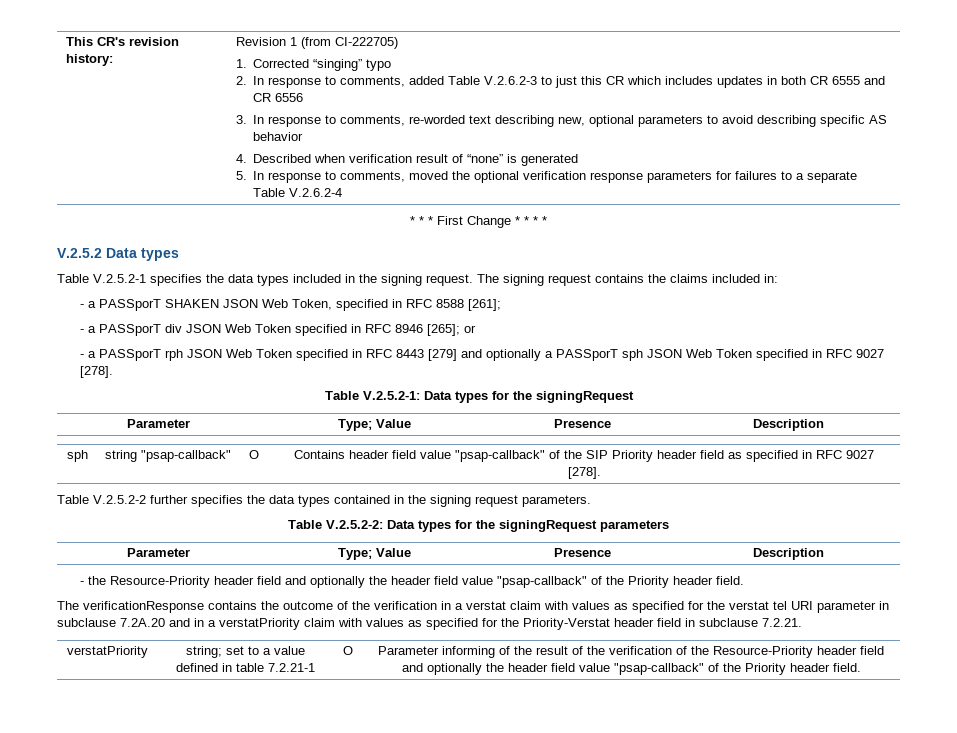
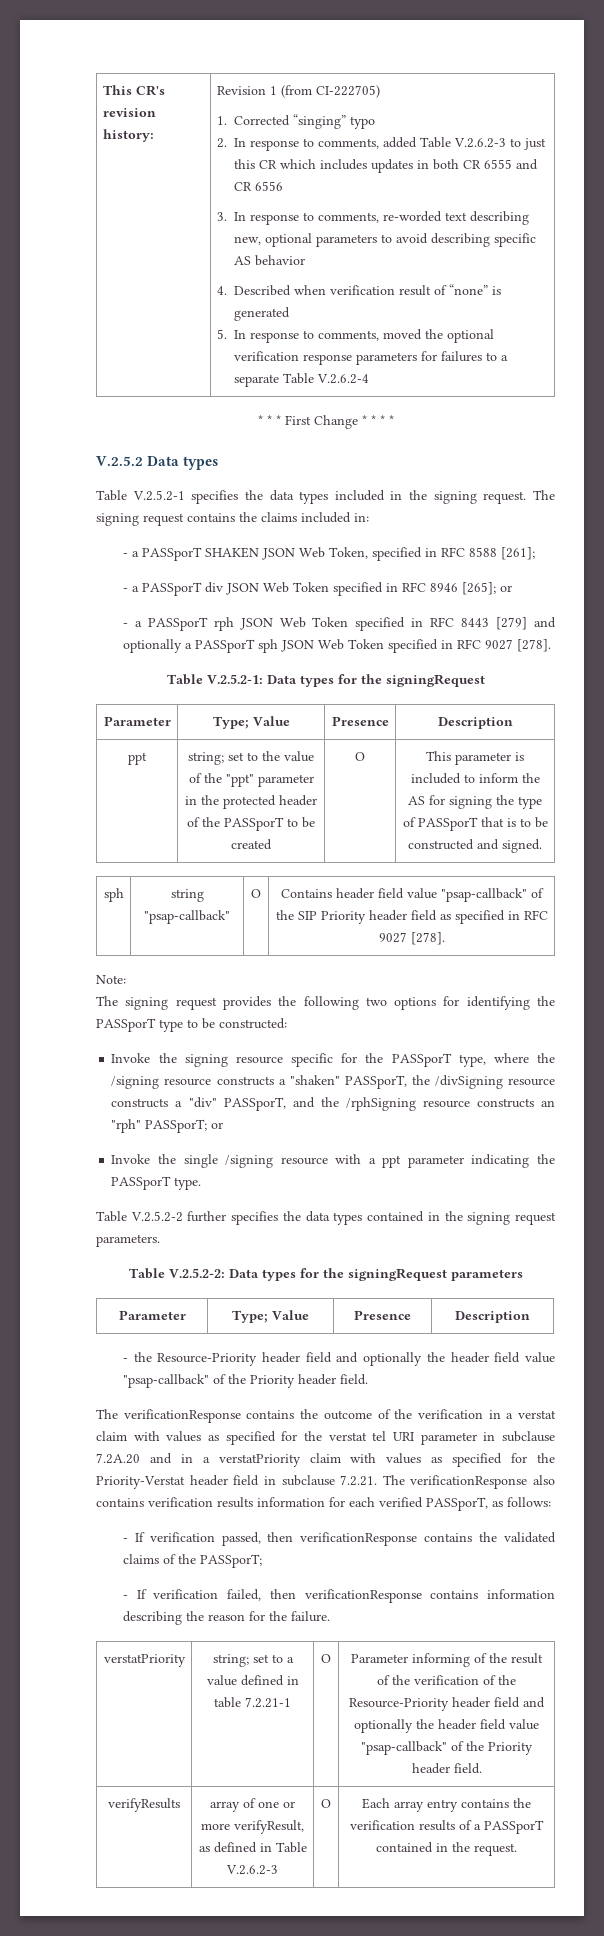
(824, 425) none -> [128,752,147,765] [188,751,314,765] [188,773,314,787] [185,795,317,809] [187,817,315,831] [231,839,272,850] [355,752,365,761] [426,751,524,765] [410,773,540,784] [408,795,542,809] [402,817,548,831] [408,839,542,853] // ppt | string; set to the value of the "ppt" parameter in the protected header of the PASSporT to be created | O | This parameter is included to inform the AS for signing the type of PASSporT that is to be constructed and signed.
(601, 473) none -> [96,975,126,984] [96,996,555,1010] [96,1018,287,1032] [111,1053,556,1067] [111,1075,555,1089] [111,1097,555,1111] [111,1119,224,1133] [111,1154,555,1168] [111,1176,202,1190] // Note: // The signing request provides the following two options for identifying the PASSporT type to be constructed: // Invoke the signing resource specific for the PASSporT type, where the /signing resource constructs a "shaken" PASSporT, the /divSigning resource constructs a "div" PASSporT, and the /rphSigning resource constructs an "rph" PASSporT; or // Invoke the single /signing resource with a ppt parameter indicating the PASSporT type.
(802, 622) none -> [382,1475,555,1489] [96,1497,551,1511] [122,1532,556,1546] [122,1554,262,1568] [122,1589,555,1603] [122,1611,330,1625] The verificationResponse also contains verification results information for each verified PASSporT, as follows: // - If verification passed, then verificationResponse contains the validated claims of the PASSporT; // - If verification failed, then verificationResponse contains information describing the reason for the failure.
(861, 667) none -> [108,1798,180,1812] [210,1798,295,1812] [201,1820,304,1834] [198,1842,307,1853] [226,1865,278,1875] [321,1799,331,1808] [362,1798,531,1812] [350,1820,544,1834] [376,1842,517,1856] // verifyResults | array of one or more verifyResult, as defined in Table V.2.6.2-3 | O | Each array entry contains the verification results of a PASSporT contained in the request.

